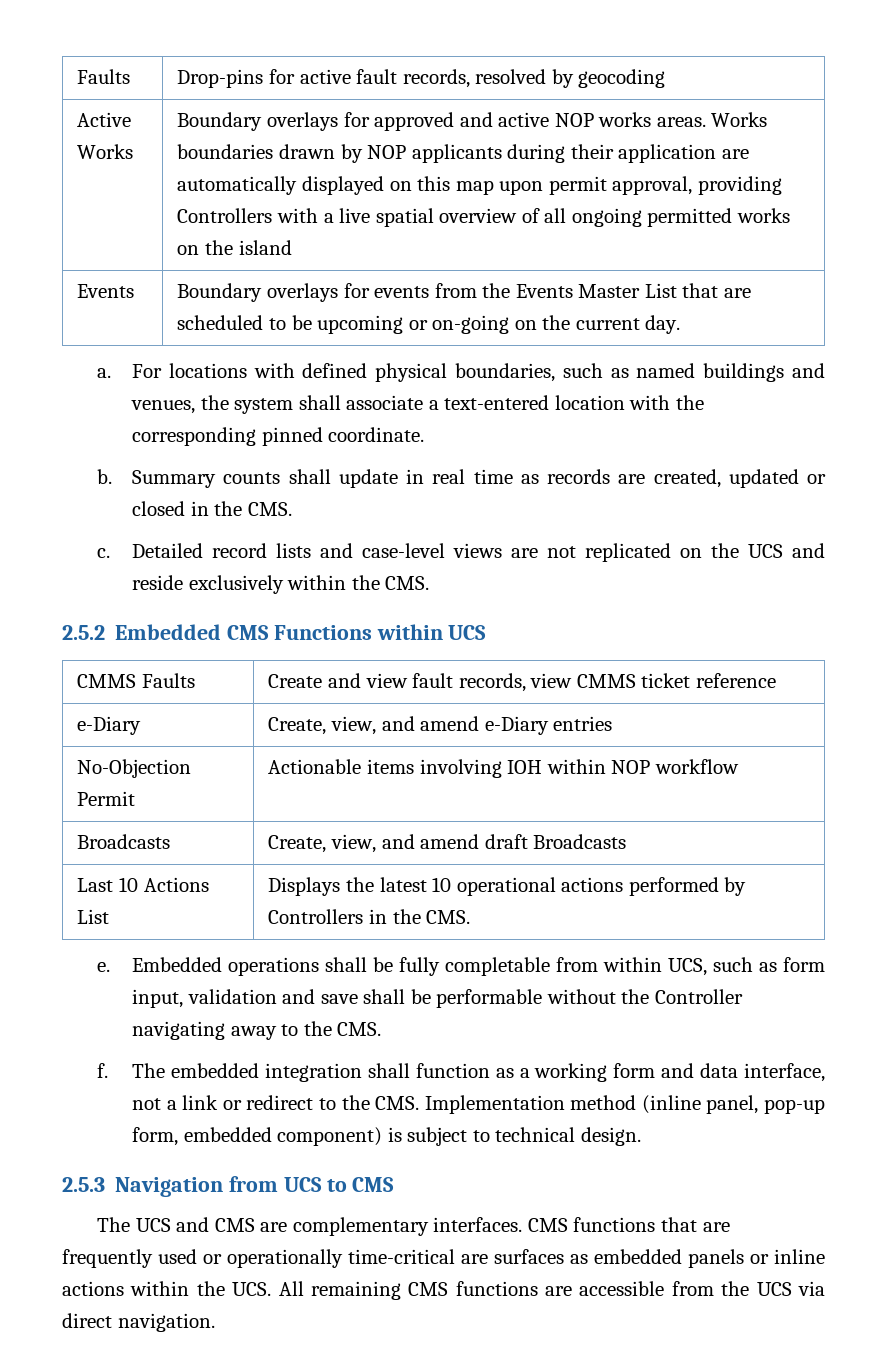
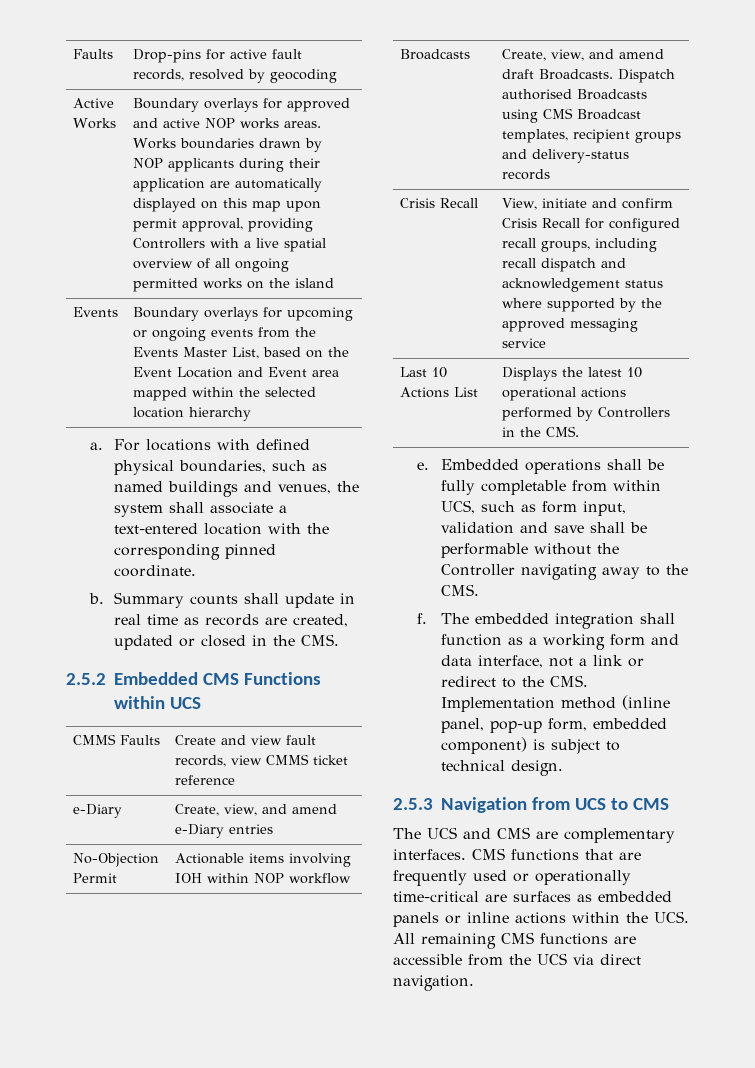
(370, 290) none -> [287,307,354,321] [133,327,207,341] upcoming or ongoing
[644,283,751,298] [177,315,681,334] List that are scheduled to be upcoming or on-going on the current day. -> [232,347,350,359] [133,367,340,378] [133,387,317,401] [133,407,252,421] List, based on the Event Location and Event area mapped within the selected location hierarchy
[97,543,826,562] [132,575,430,594] // c. Detailed record lists and case-level views are not replicated on the UCS and reside exclusively within the CMS. -> (339, 640) none
[533,834,627,849] Broadcasts -> [539,69,676,83] [502,89,648,100] [502,108,642,123] [502,129,682,143] [502,149,630,163] [502,169,551,180] [400,198,479,208] [502,198,674,210] [502,218,681,232] [502,238,658,252] [502,258,627,272] [502,278,664,292] [502,298,663,312] [502,318,639,332] [502,338,547,348] Broadcasts. Dispatch authorised Broadcasts using CMS Broadcast templates, recipient groups and delivery-status records // Crisis Recall | View, initiate and confirm Crisis Recall for configured recall groups, including recall dispatch and acknowledgement status where supported by the approved messaging service

